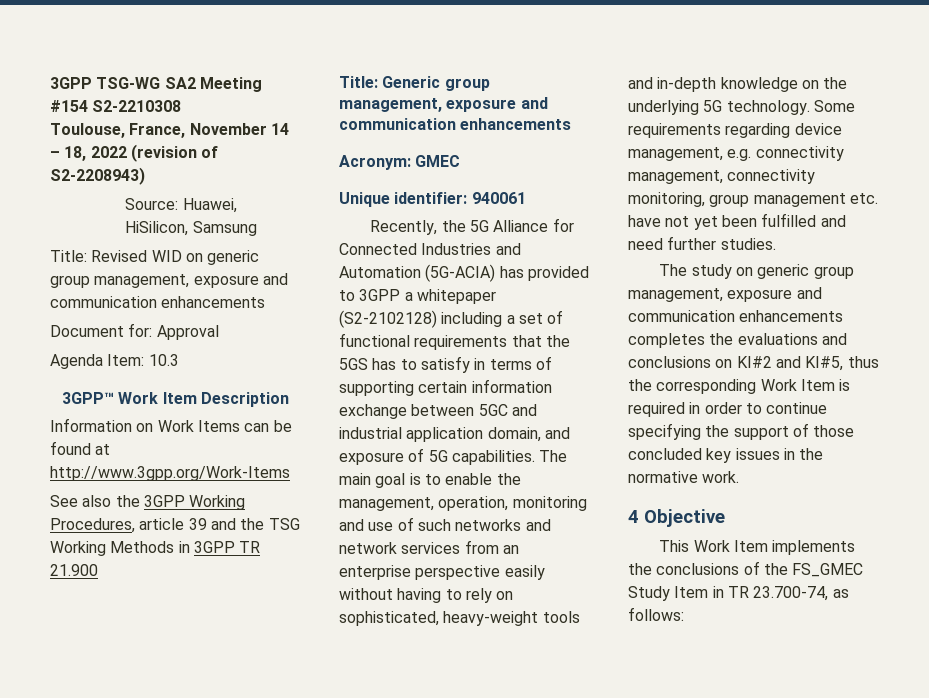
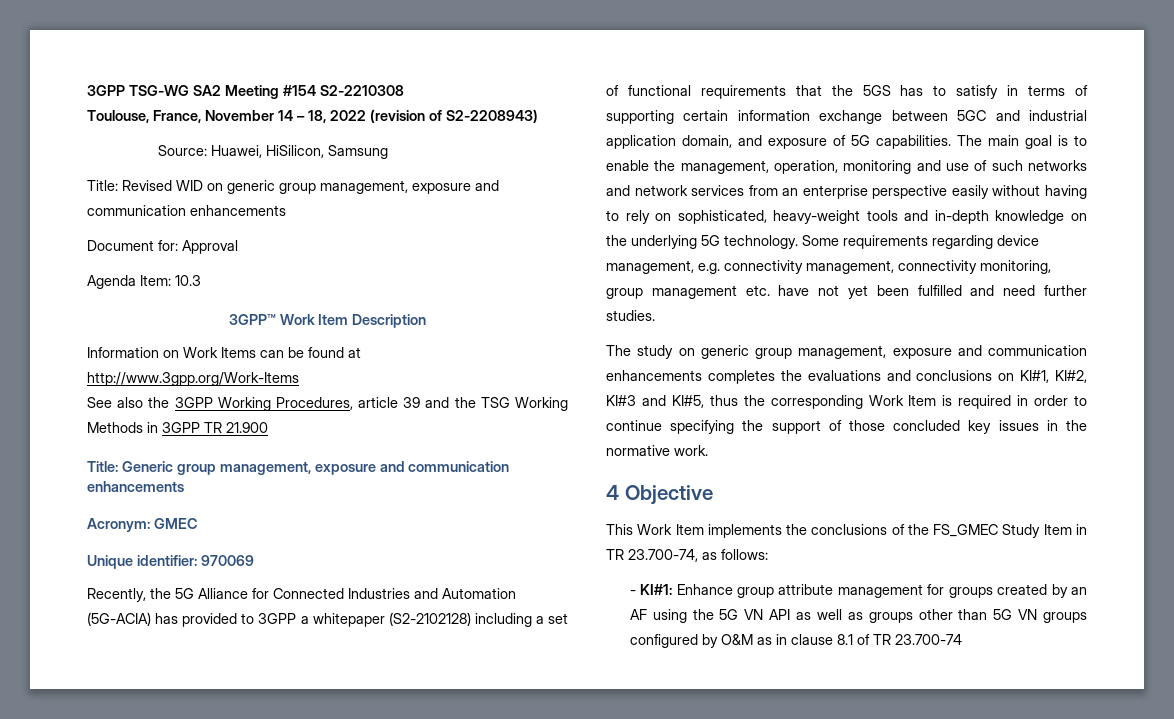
[471,192,526,204] 940061 -> [200,555,254,566] 970069
[736,356,772,368] KI#2 -> [1020,370,1087,383] [606,395,636,406] KI#1, KI#2, KI#3
(684, 614) none -> [629,584,1087,598] [629,609,1087,623] [629,634,962,648] // - KI#1: Enhance group attribute management for groups created by an AF using the 5G VN API as well as groups other than 5G VN groups configured by O&M as in clause 8.1 of TR 23.700-74

